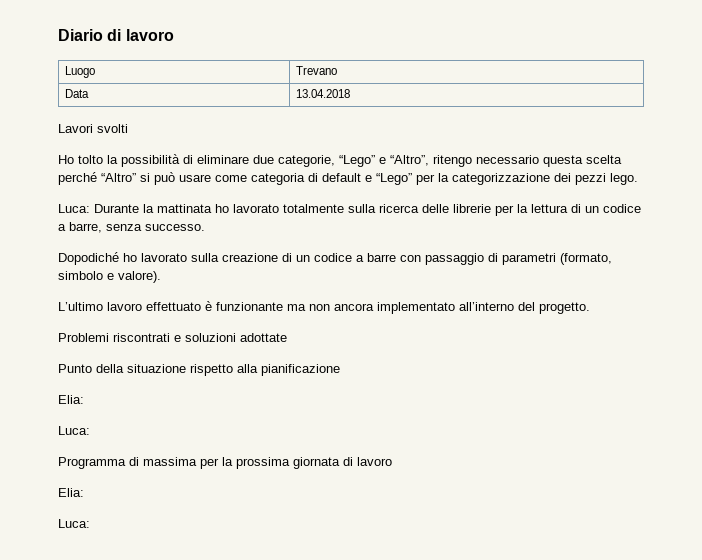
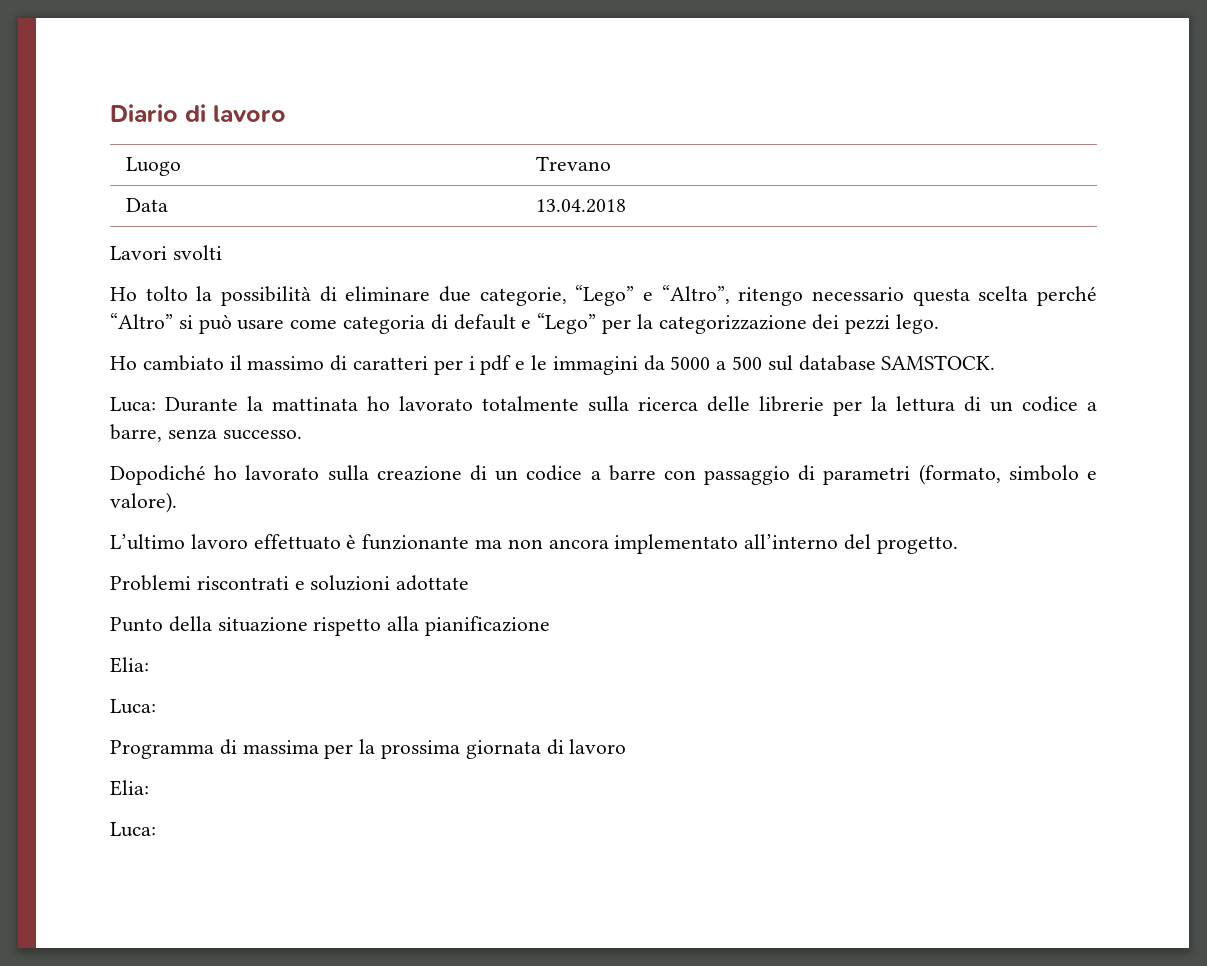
(638, 179) none -> [110,355,996,375] // Ho cambiato il massimo di caratteri per i pdf e le immagini da 5000 a 500 sul database SAMSTOCK.

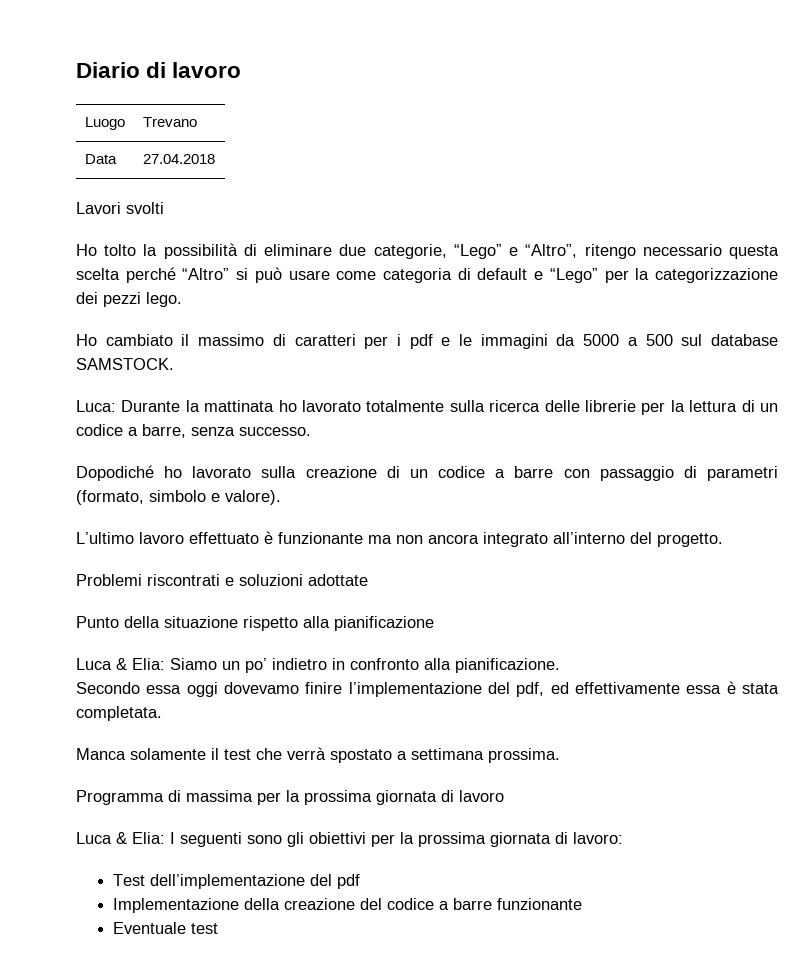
[535,199,626,213] 13.04.2018 -> [142,154,215,164] 27.04.2018
[614,534,739,554] implementato -> [483,532,548,547] integrato
[110,657,149,673] [110,699,156,714] Elia: // Luca: -> [76,658,560,673] [76,681,780,697] [76,706,162,721] [76,747,560,763] Luca & Elia: Siamo un po’ indietro in confronto alla pianificazione. // Secondo essa oggi dovevamo finire l’implementazione del pdf, ed effettivamente essa è stata completata. // Manca solamente il test che verrà spostato a settimana prossima.
[110,780,149,796] [110,822,156,837] Elia: // Luca: -> [76,832,623,847] [113,874,361,889] [113,898,583,913] [113,922,219,934] Luca & Elia: I seguenti sono gli obiettivi per la prossima giornata di lavoro: // Test dell’implementazione del pdf // Implementazione della creazione del codice a barre funzionante // Eventuale test

